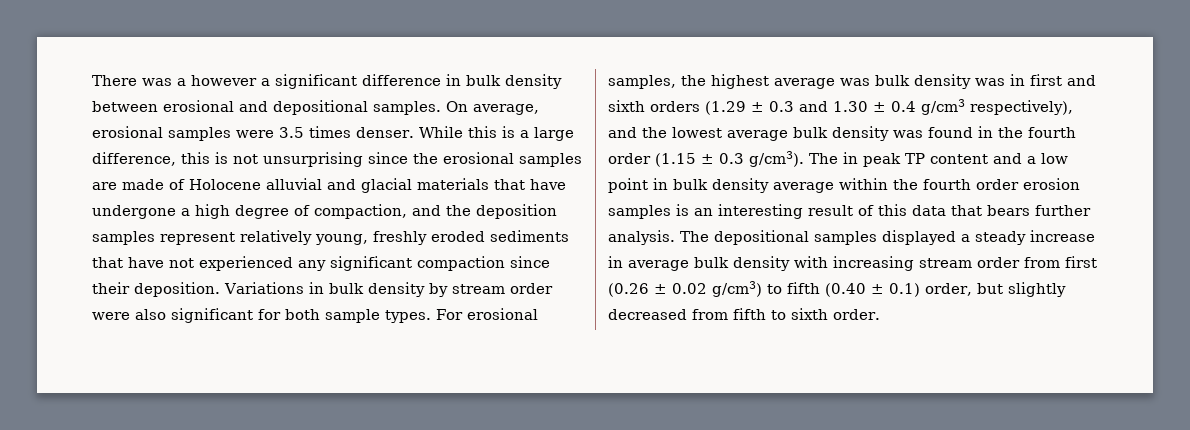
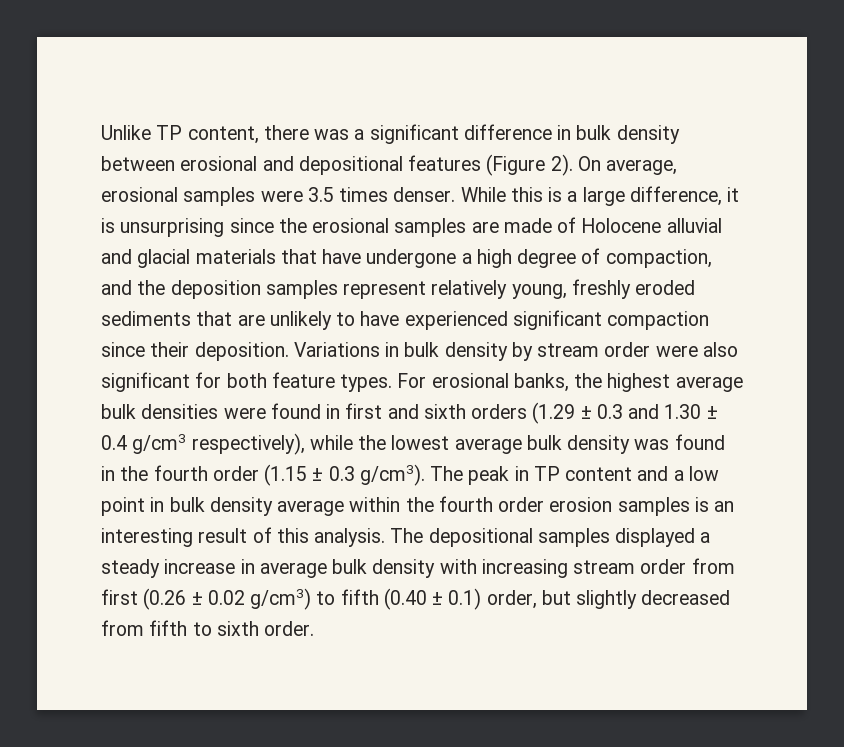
[92,75,257,86] There was a however -> [101,125,350,144] Unlike TP content, there was
[373,101,441,115] samples. -> [408,154,573,176] features (Figure 2).
[181,152,258,164] this is not -> [727,187,740,202] [101,218,115,233] it is
[128,256,326,271] have not experienced any -> [237,311,508,330] are unlikely to have experienced
[325,309,380,323] sample -> [271,372,335,388] feature
[608,75,676,89] samples, -> [513,373,569,392] banks,
[840,74,1005,89] was bulk density was -> [101,403,321,419] bulk densities were found
[608,127,637,138] and -> [309,435,353,450] while
[843,152,901,167] in peak -> [468,466,529,485] peak in
[912,205,1091,216] data that bears further -> (309, 535) none

